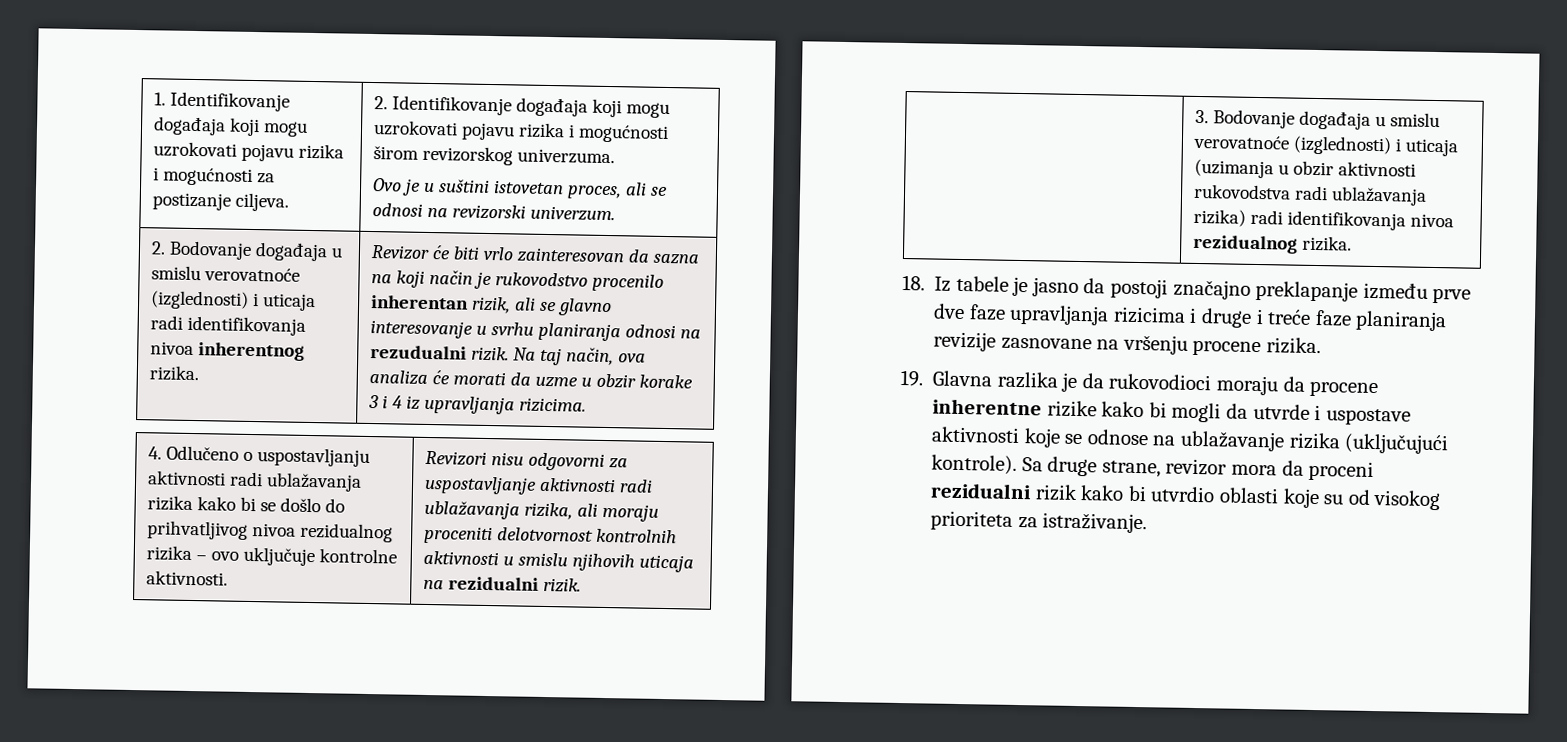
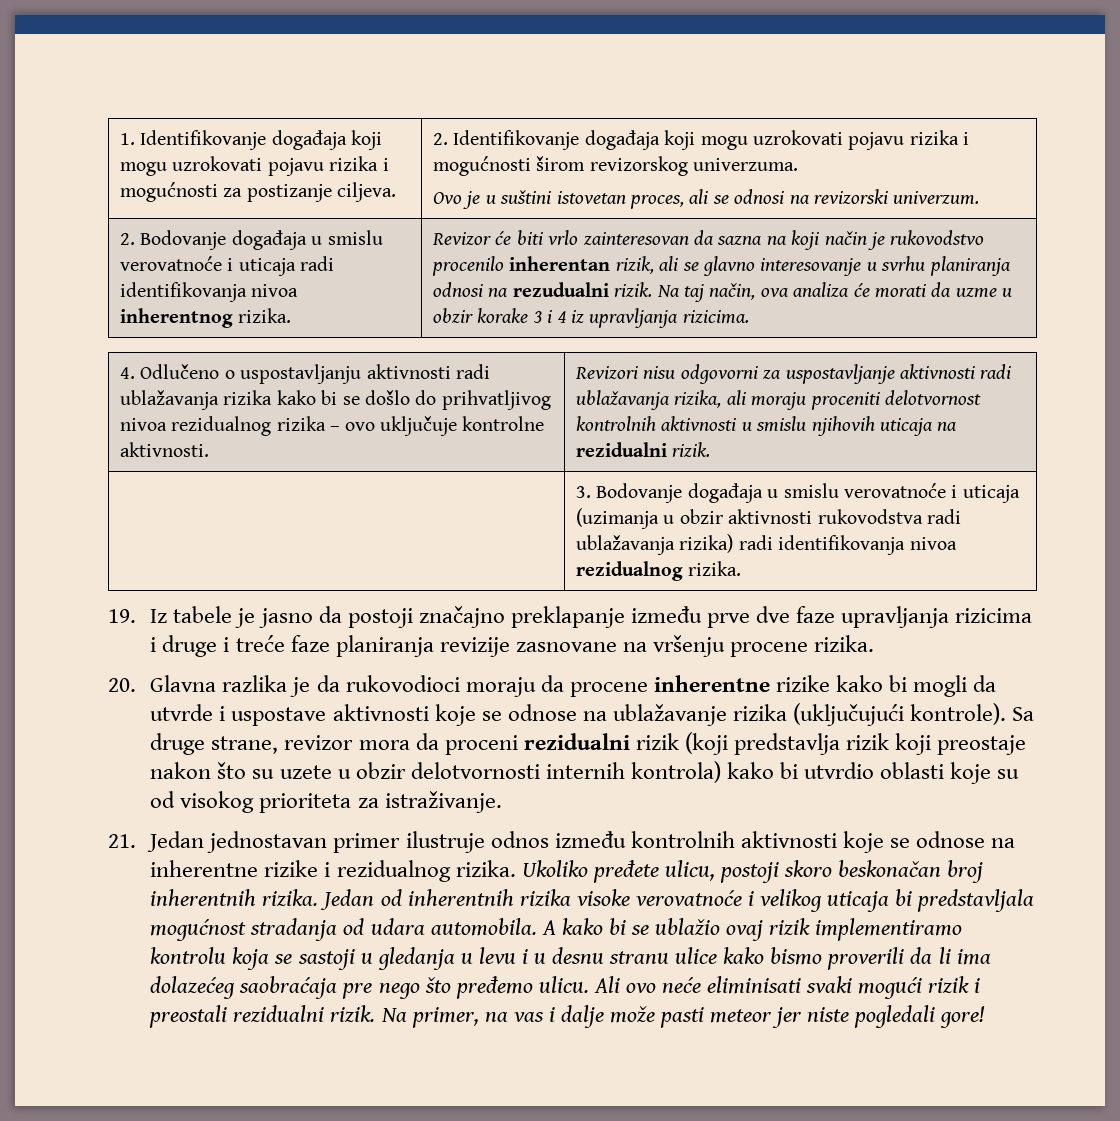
[150,290,250,310] (izglednosti) -> (223, 263) none
[1293,135,1393,156] (izglednosti) -> (947, 490) none
[902,275,925,291] 18. -> [108,609,136,623] 19.
[900,369,924,387] 19. -> [108,678,136,692] 20.
(1078, 492) none -> [684,732,1027,755] [150,761,721,783] (koji predstavlja rizik koji preostaje nakon što su uzete u obzir delotvornosti internih kontrola)
(1148, 523) none -> [108,831,1016,853] [150,860,984,883] [150,889,1035,912] [150,918,963,941] [150,947,991,970] [150,976,981,999] [149,1005,986,1028] // 21. Jedan jednostavan primer ilustruje odnos između kontrolnih aktivnosti koje se odnose na inherentne rizike i rezidualnog rizika. Ukoliko pređete ulicu, postoji skoro beskonačan broj inherentnih rizika. Jedan od inherentnih rizika visoke verovatnoće i velikog uticaja bi predstavljala mogućnost stradanja od udara automobila. A kako bi se ublažio ovaj rizik implementiramo kontrolu koja se sastoji u gledanja u levu i u desnu stranu ulice kako bismo proverili da li ima dolazećeg saobraćaja pre nego što pređemo ulicu. Ali ovo neće eliminisati svaki mogući rizik i preostali rezidualni rizik. Na primer, na vas i dalje može pasti meteor jer niste pogledali gore!

